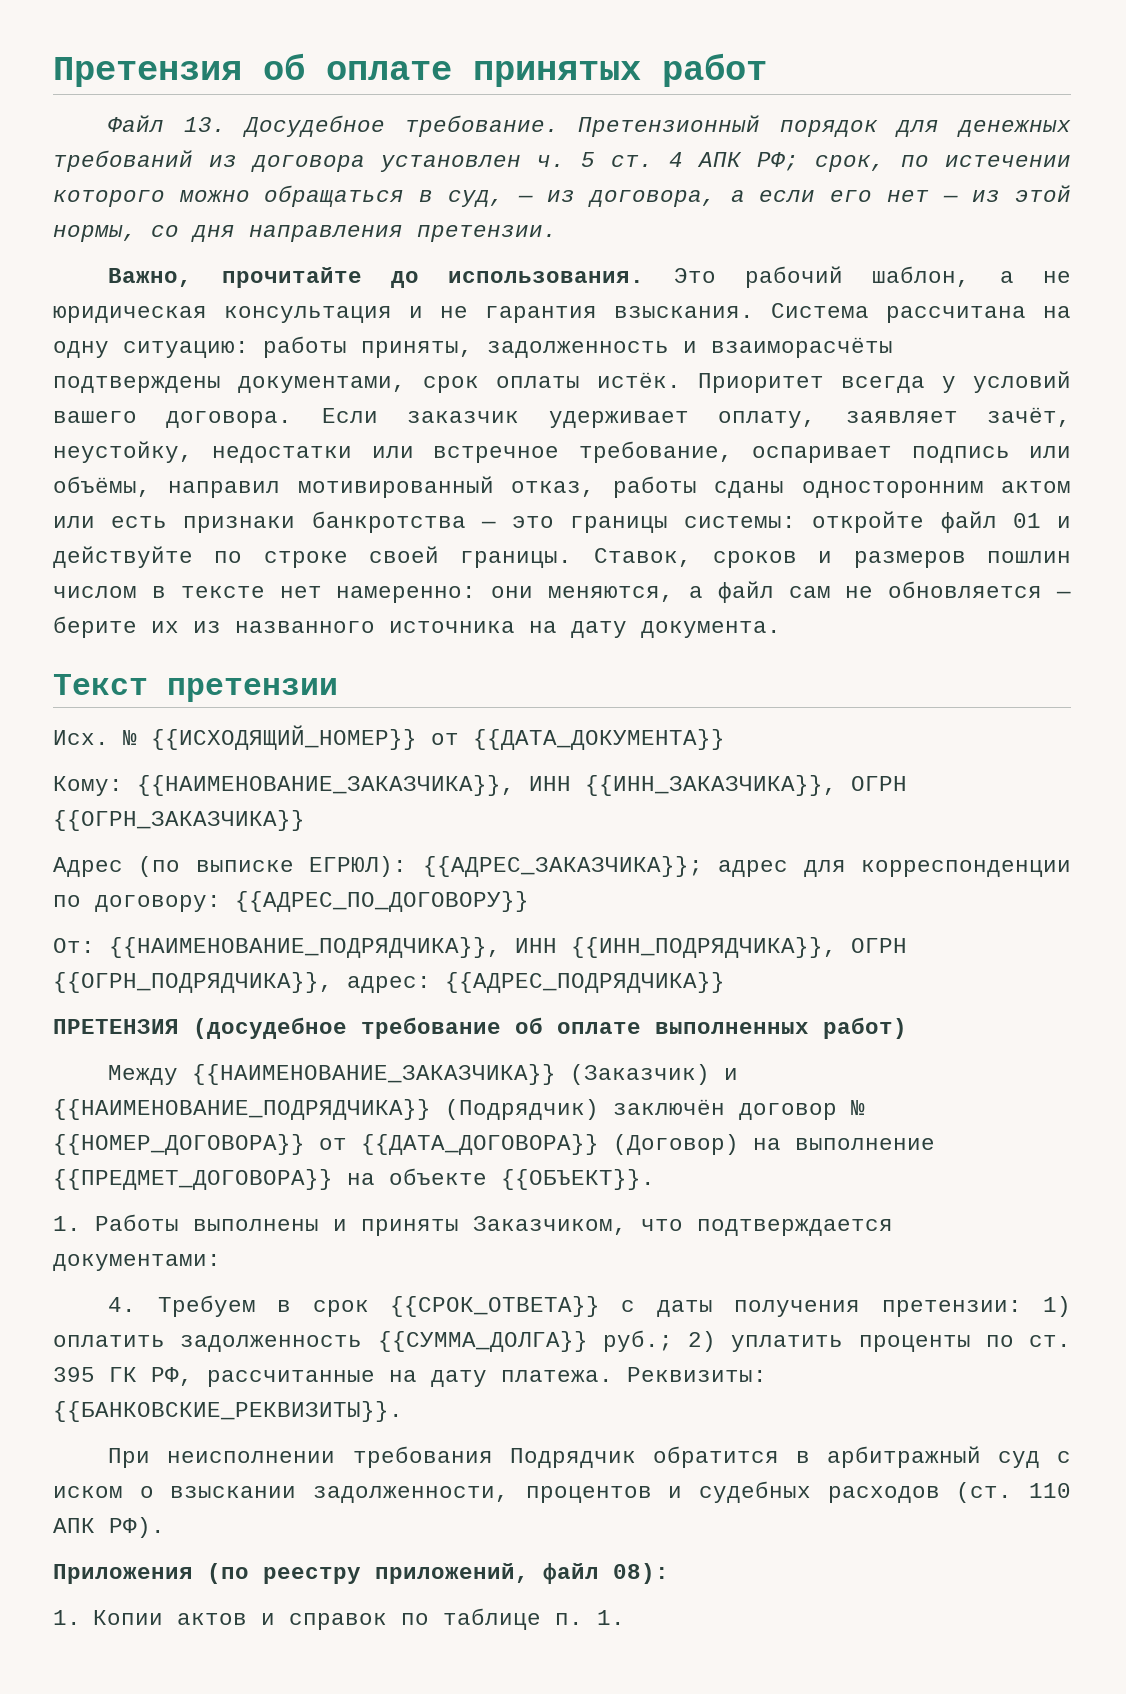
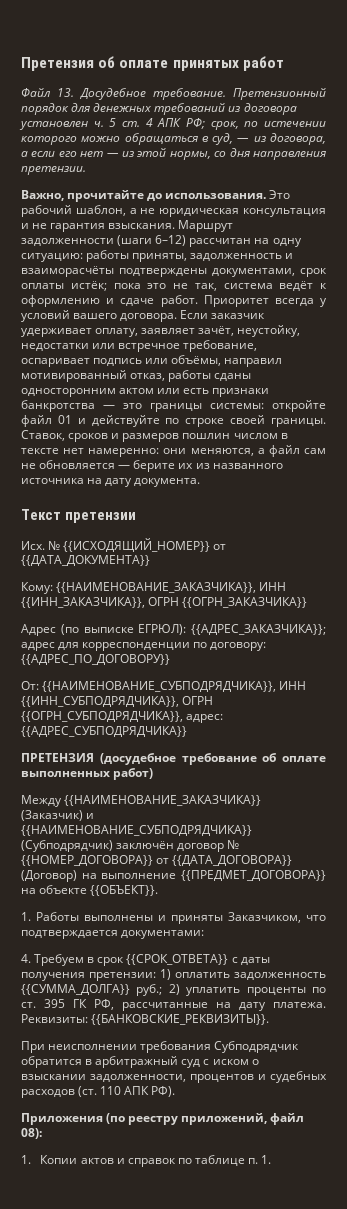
[771,303,1026,323] Система рассчитана -> [178,220,234,232] [21,235,252,247] Маршрут задолженности (шаги 6–12) рассчитан
[597,372,681,388] истёк. -> [70,281,327,291] [21,295,198,307] истёк; пока это не так, система ведёт к оформлению и сдаче работ.
[109,937,907,958] [53,972,725,993] {{НАИМЕНОВАНИЕ_ПОДРЯДЧИКА}}, ИНН {{ИНН_ПОДРЯДЧИКА}}, ОГРН {{ОГРН_ПОДРЯДЧИКА}}, адрес: {{АДРЕС_ПОДРЯДЧИКА}} -> [42,681,307,692] [21,696,214,707] [21,711,224,723] [21,726,187,737] {{НАИМЕНОВАНИЕ_СУБПОДРЯДЧИКА}}, ИНН {{ИНН_СУБПОДРЯДЧИКА}}, ОГРН {{ОГРН_СУБПОДРЯДЧИКА}}, адрес: {{АДРЕС_СУБПОДРЯДЧИКА}}
[53,1099,599,1120] {{НАИМЕНОВАНИЕ_ПОДРЯДЧИКА}} (Подрядчик) -> [21,825,252,836] [21,840,113,852] {{НАИМЕНОВАНИЕ_СУБПОДРЯДЧИКА}} (Субподрядчик)
[509,1448,636,1468] Подрядчик -> [214,1041,300,1053] Субподрядчик

